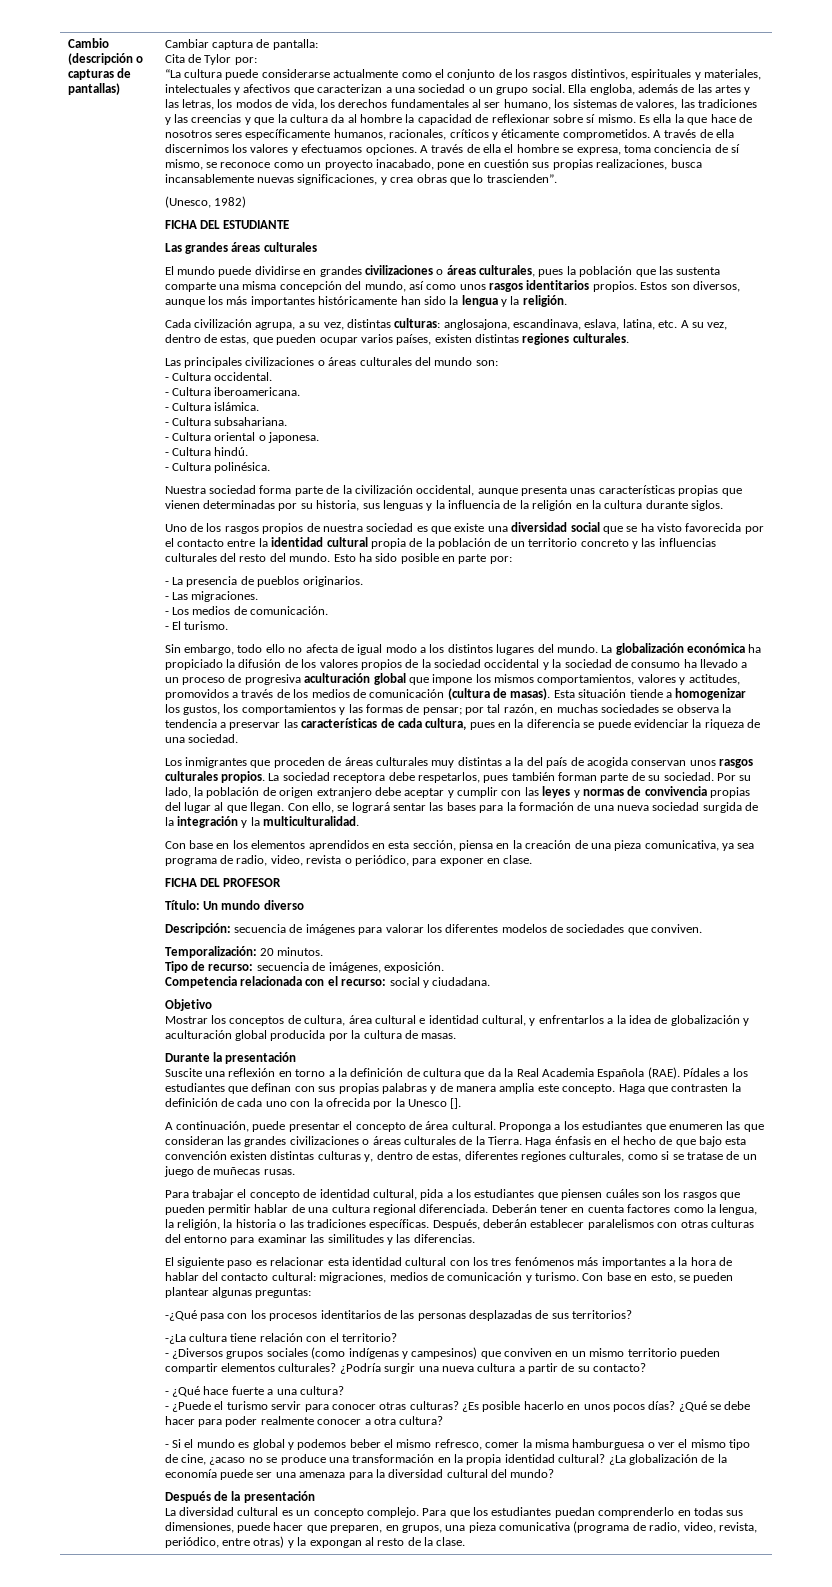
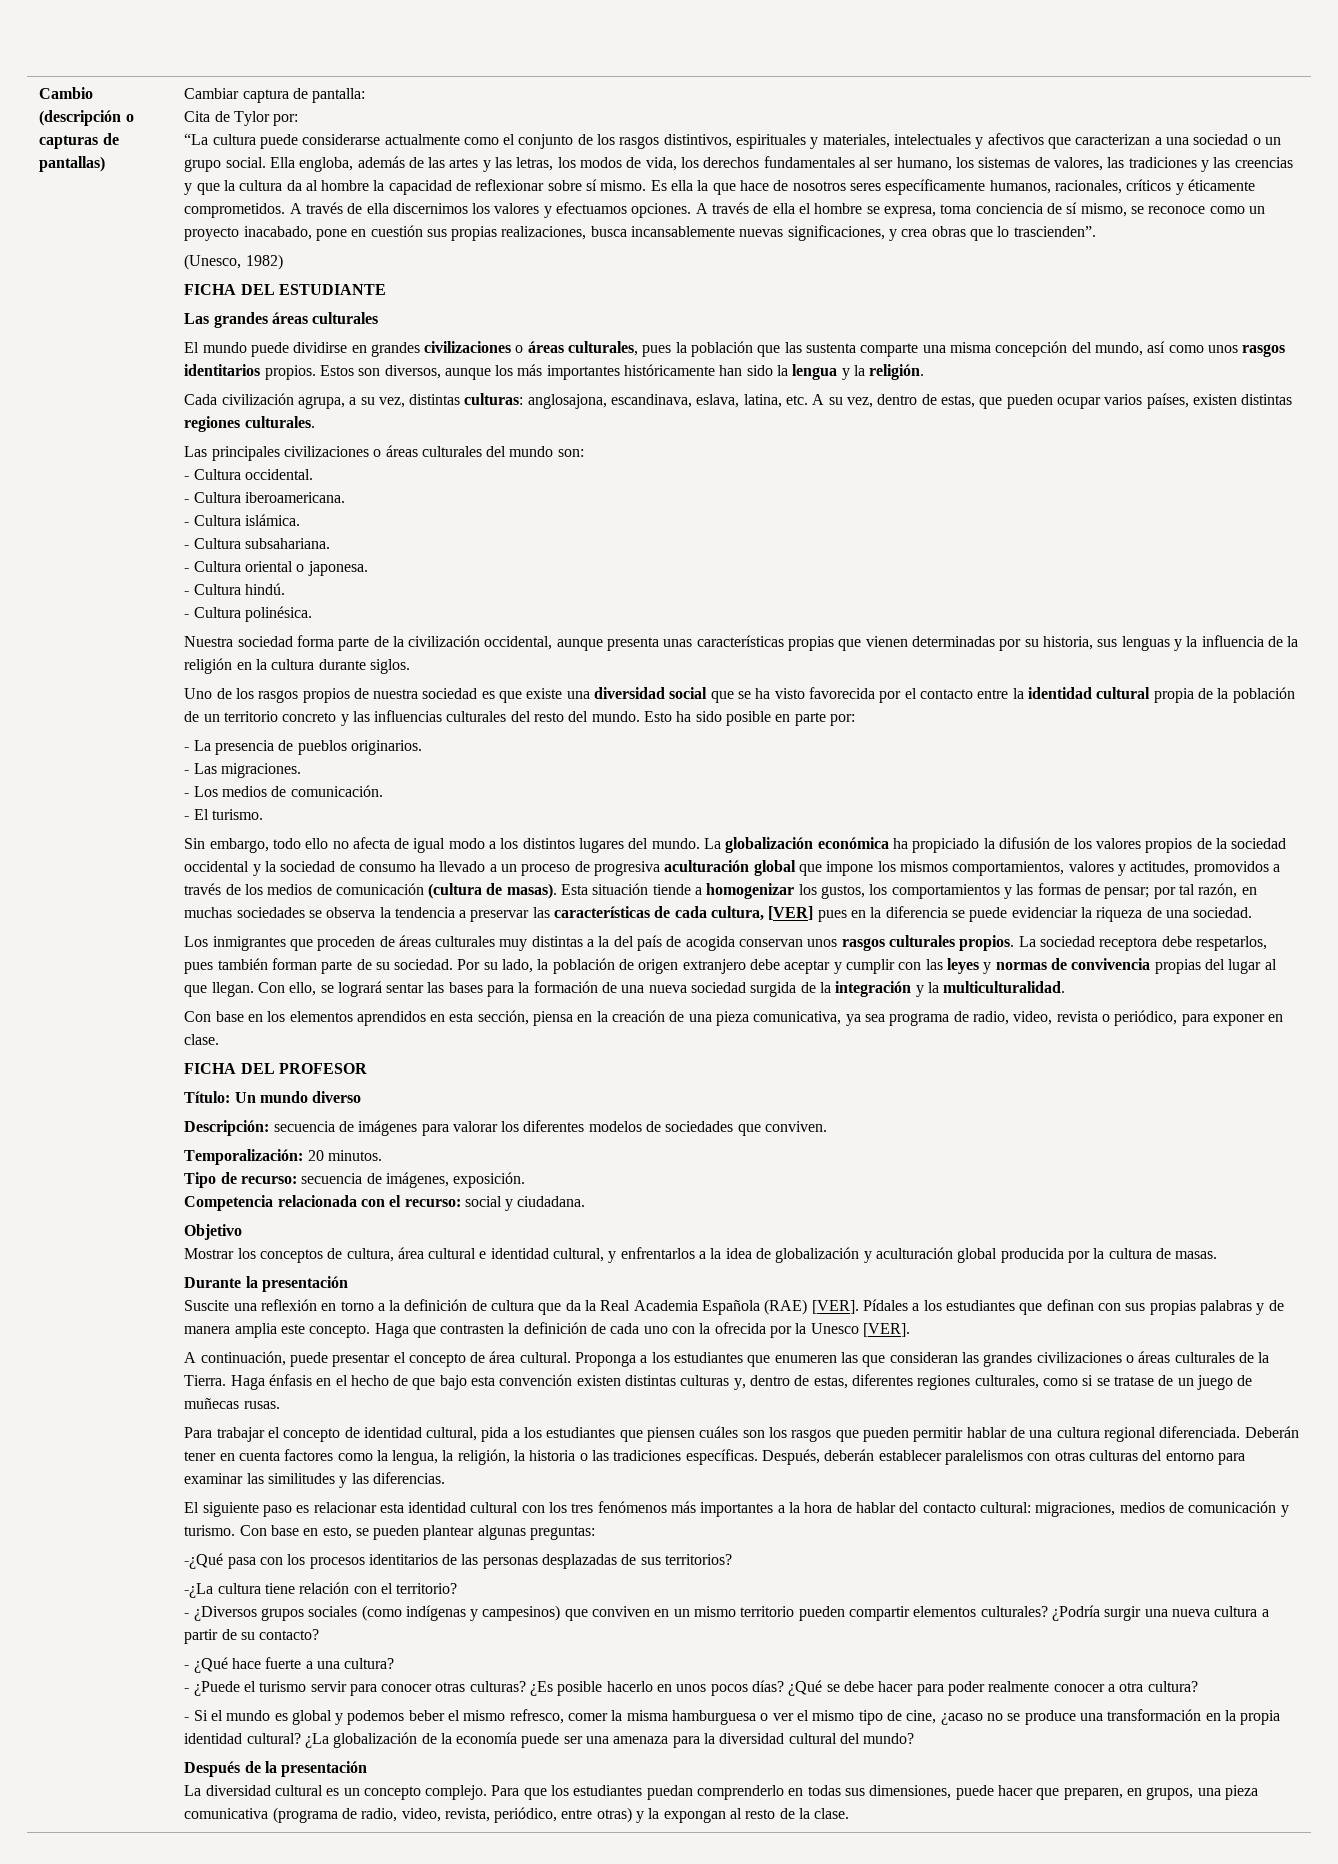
(467, 724) none -> [768,906,814,920] [VER]
[647,1067,680,1079] (RAE). -> [764,1299,859,1315] (RAE) [VER].
[450,1098,462,1109] []. -> [863,1323,911,1337] [VER].

